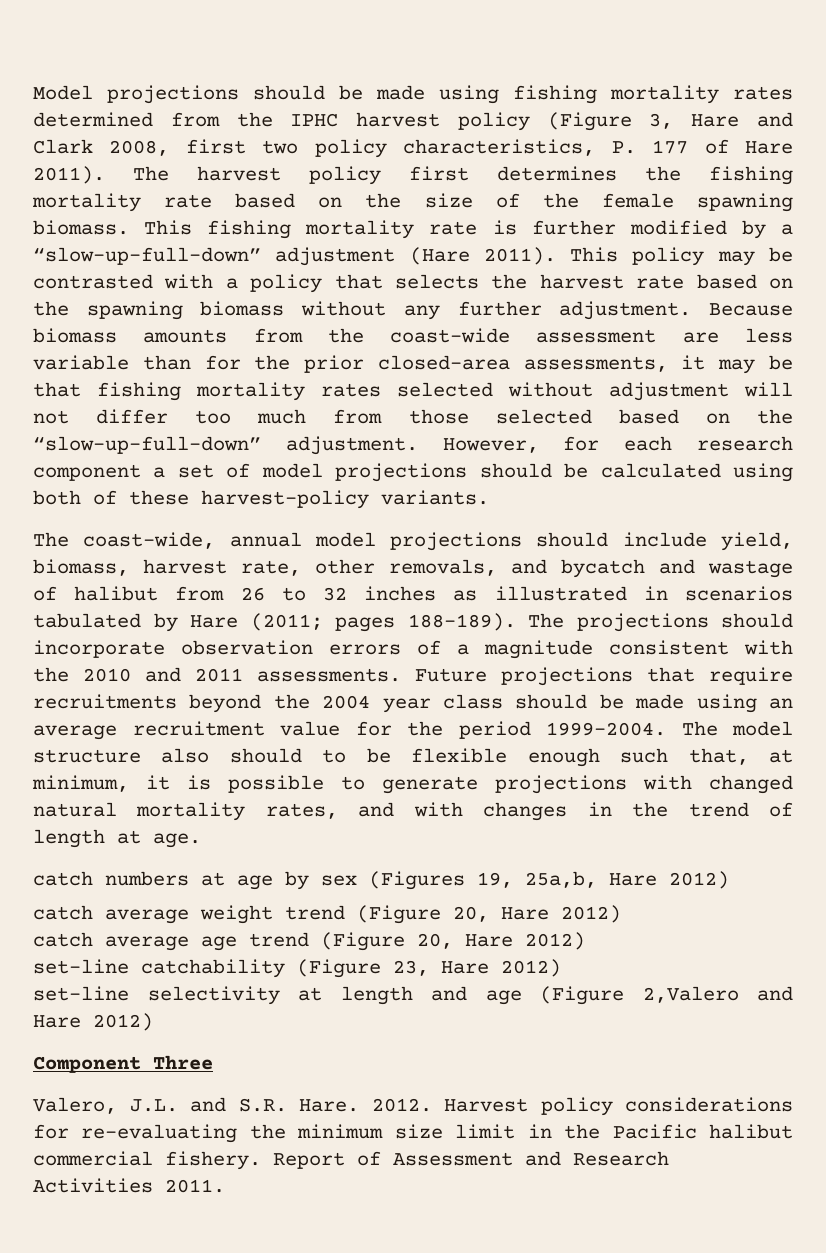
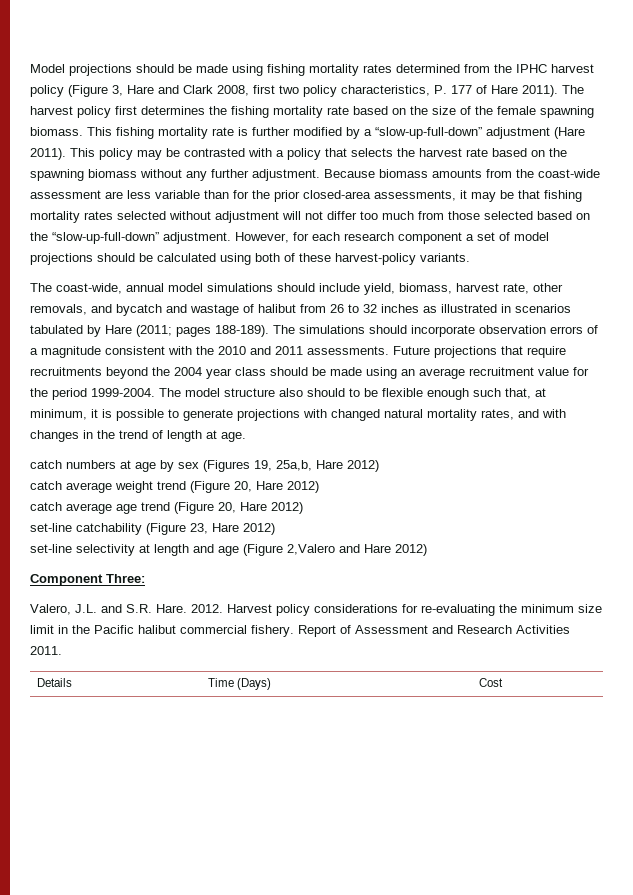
[390,532,523,551] projections -> [207,283,273,292] simulations
[576,613,709,632] projections -> [299,325,365,334] simulations
[153,1055,213,1070] Three -> [106,574,145,583] Three:
(225, 1186) none -> [36,678,72,687] [207,678,272,690] [478,678,503,687] // Details | Time (Days) | Cost

